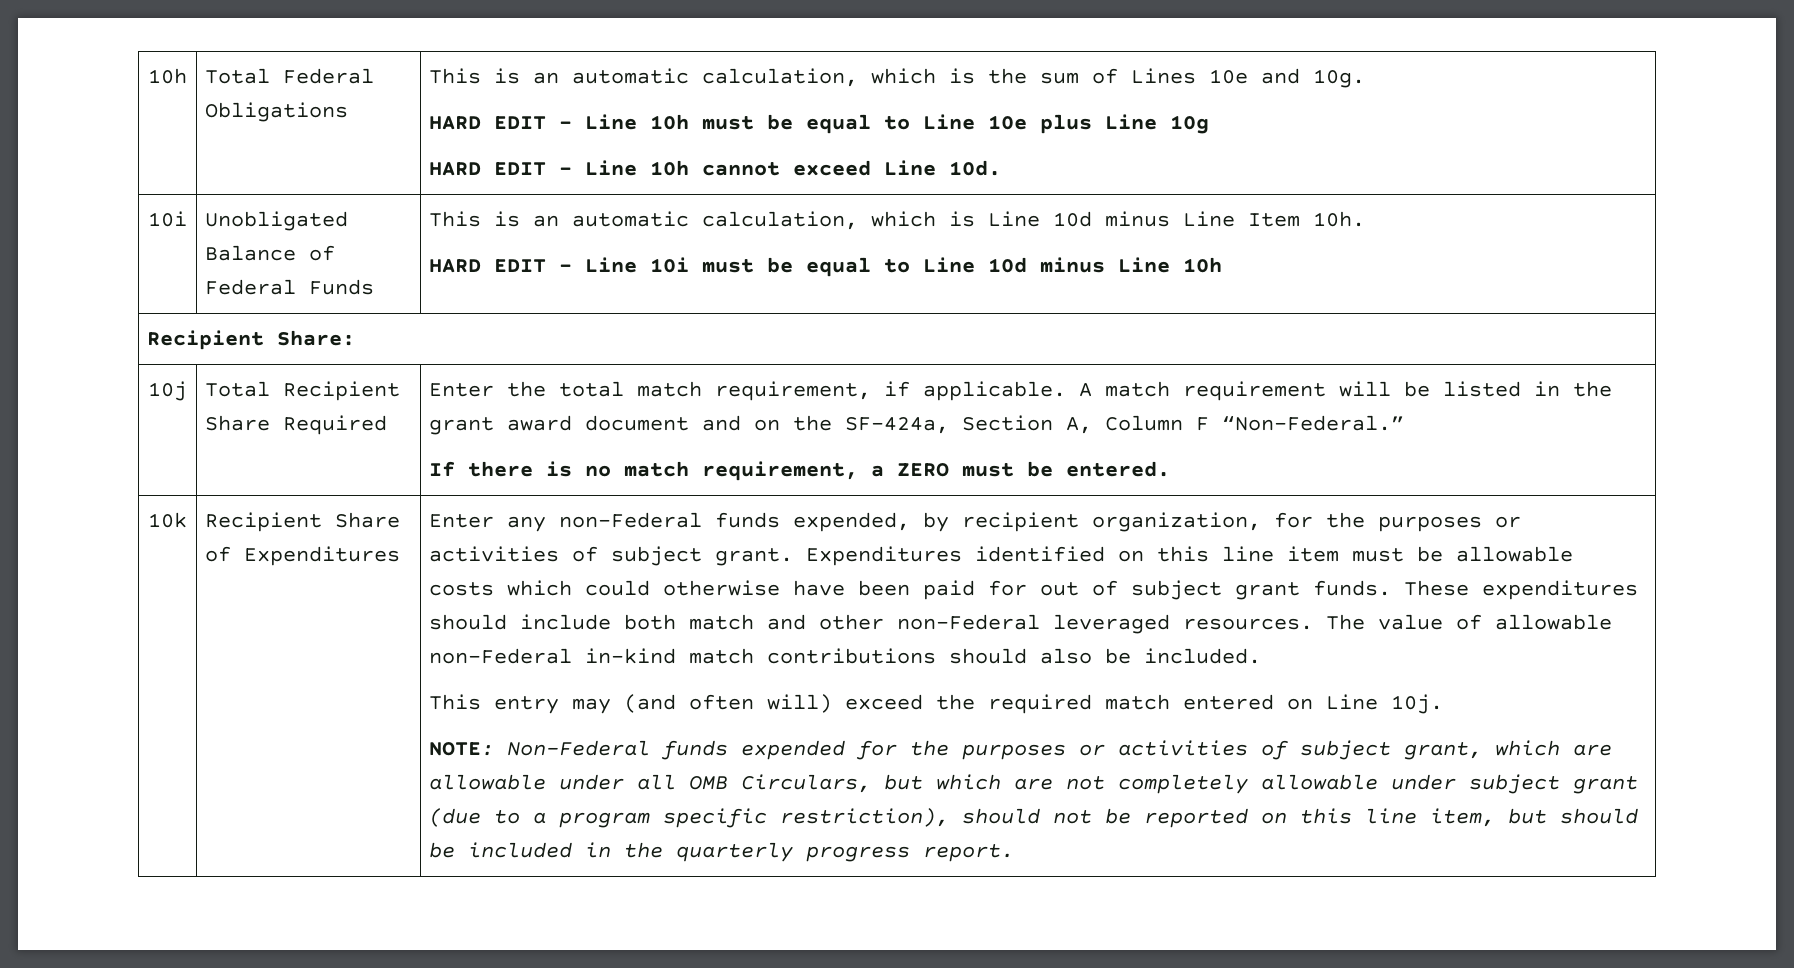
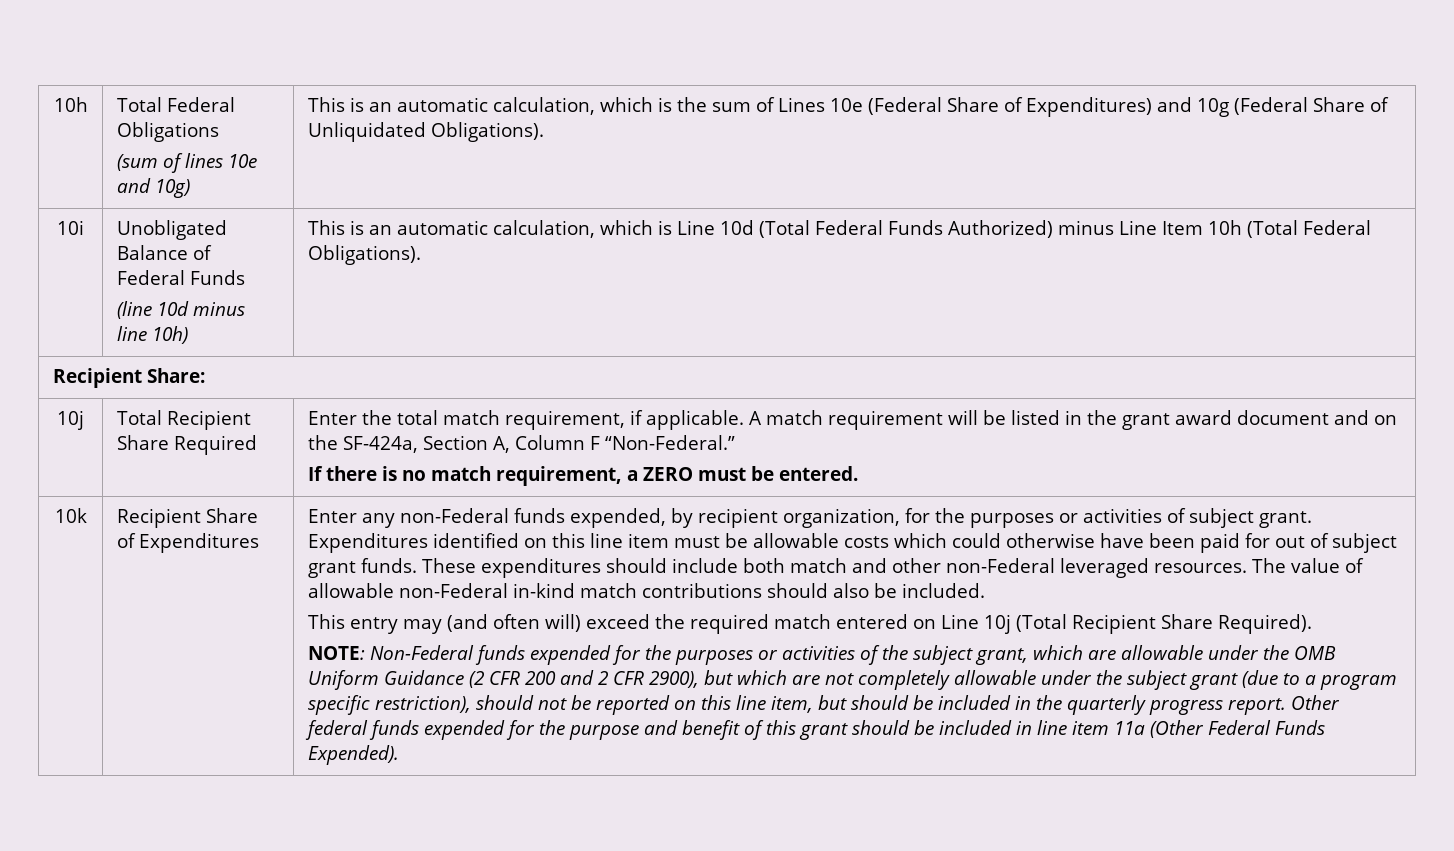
(349, 112) none -> [116,153,257,173] [116,178,190,198] // (sum of lines 10e and 10g)
[1261,68,1366,88] [429,114,1210,134] [429,160,1002,176] and 10g. // HARD EDIT – Line 10h must be equal to Line 10e plus Line 10g // HARD EDIT - Line 10h cannot exceed Line 10d. -> [867,97,1389,117] [307,122,544,142] (Federal Share of Expenditures) and 10g (Federal Share of Unliquidated Obligations).
(375, 287) none -> [116,301,245,319] [116,326,188,344] // (line 10d minus line 10h)
[1105,211,1366,227] [429,257,1223,277] minus Line Item 10h. // HARD EDIT - Line 10i must be equal to Line 10d minus Line 10h -> [758,220,1371,238] [307,245,421,265] (Total Federal Funds Authorized) minus Line Item 10h (Total Federal Obligations).
[1391,694,1444,714] 10j. -> [983,614,1312,634] 10j (Total Recipient Share Required).
(1290, 750) none -> [881,645,908,660] the
[637,774,872,793] all OMB Circulars, -> [1262,645,1336,660] [307,670,699,690] the OMB Uniform Guidance (2 CFR 200 and 2 CFR 2900),
(1457, 782) none -> [1095,670,1122,685] the
(1015, 853) none -> [1290,695,1340,710] [304,720,1325,740] [307,745,399,765] Other federal funds expended for the purpose and benefit of this grant should be included in line item 11a (Other Federal Funds Expended).

